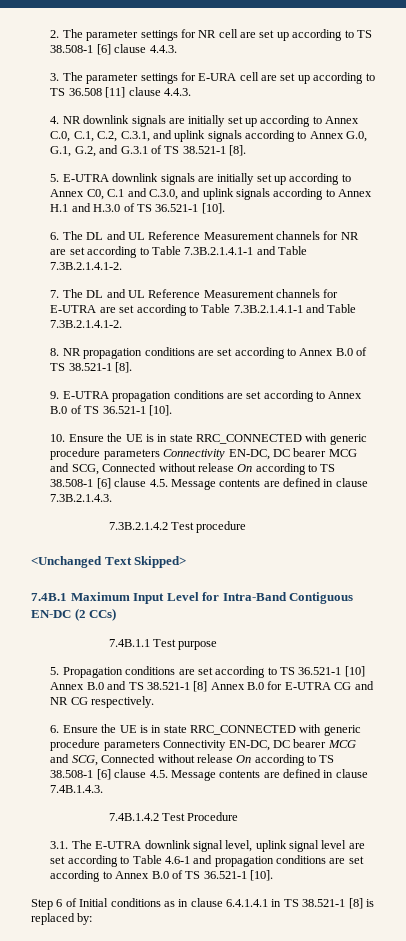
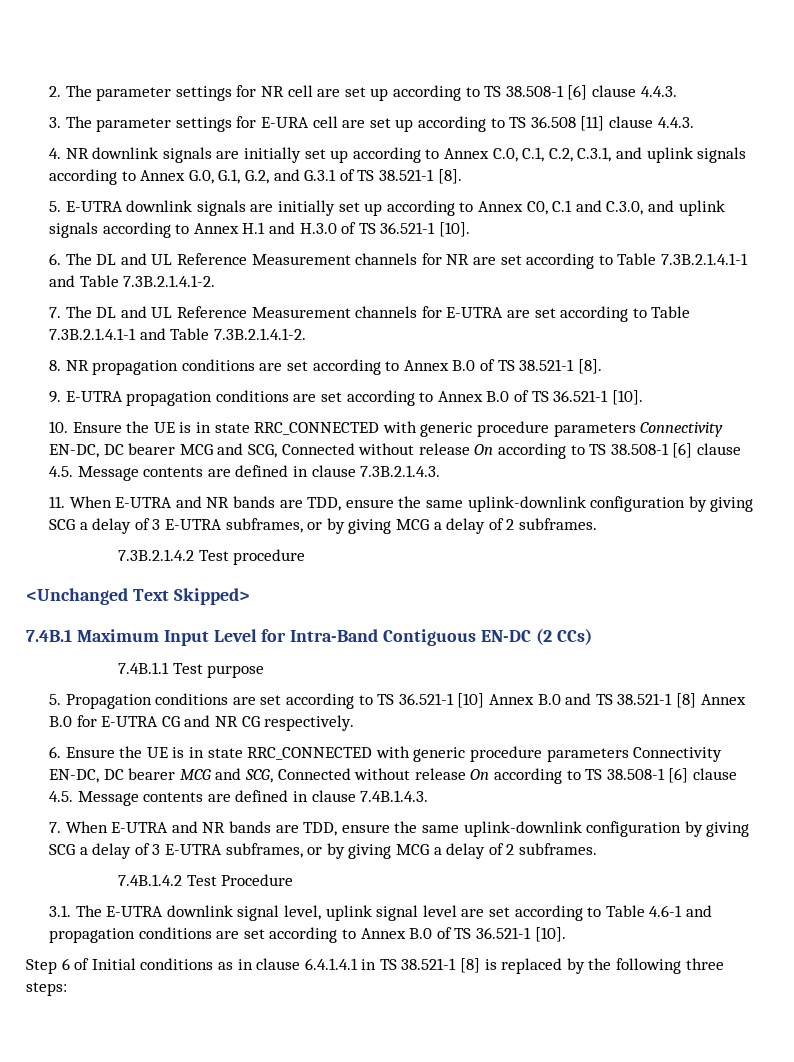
(113, 498) none -> [49,496,754,512] [49,518,597,534] // 11. When E-UTRA and NR bands are TDD, ensure the same uplink-downlink configuration by giving SCG a delay of 3 E-UTRA subframes, or by giving MCG a delay of 2 subframes.
(104, 789) none -> [49,821,750,837] [49,843,597,859] // 7. When E-UTRA and NR bands are TDD, ensure the same uplink-downlink configuration by giving SCG a delay of 3 E-UTRA subframes, or by giving MCG a delay of 2 subframes.
[77,913,93,925] by: -> [566,958,724,974] [26,982,67,996] by the following three steps:

